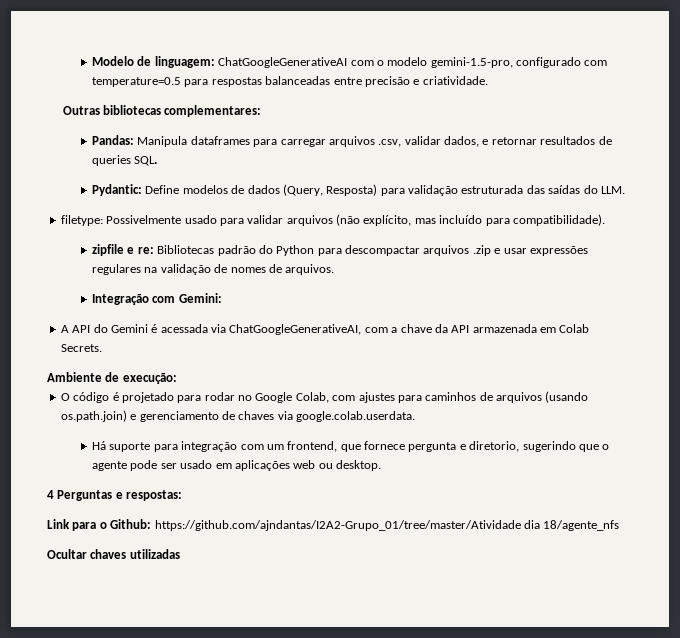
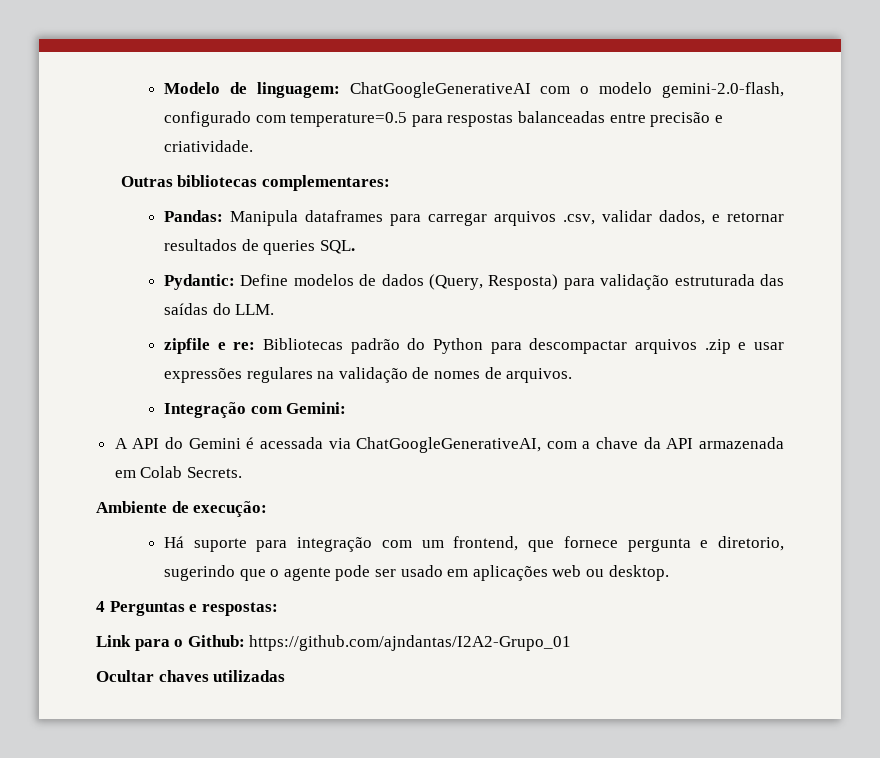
[430,57,513,68] gemini-1.5-pro, -> [661,82,784,98] gemini-2.0-flash,
[60,214,605,226] // filetype: Possivelmente usado para validar arquivos (não explícito, mas incluído para compatibilidade). -> (275, 309) none
[60,391,589,403] [60,410,415,422] // O código é projetado para rodar no Google Colab, com ajustes para caminhos de arquivos (usando os.path.join) e gerenciamento de chaves via google.colab.userdata. -> (268, 509) none
[154,520,620,531] https://github.com/ajndantas/I2A2-Grupo_01/tree/master/Atividade dia 18/agente_nfs -> [249,635,572,651] https://github.com/ajndantas/I2A2-Grupo_01

